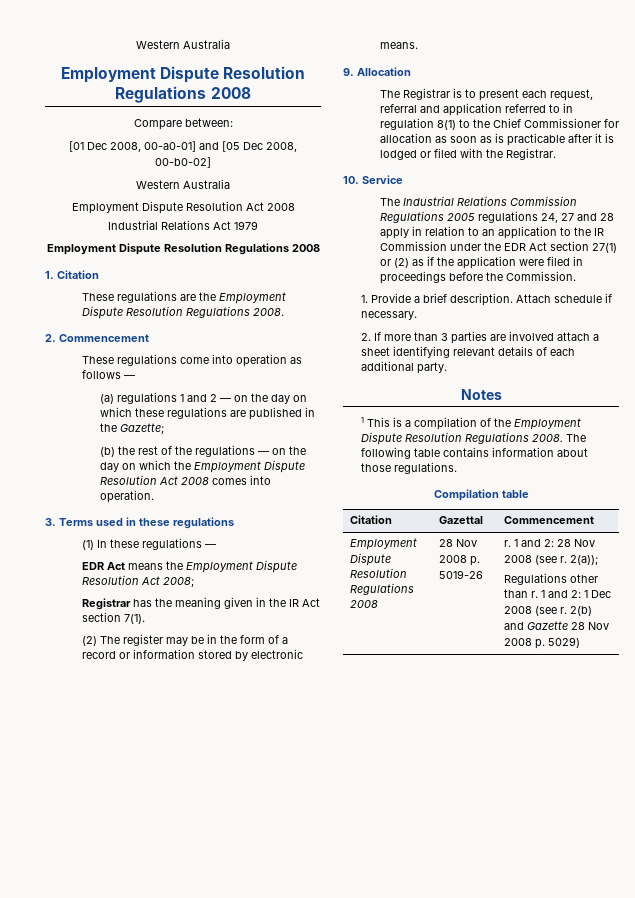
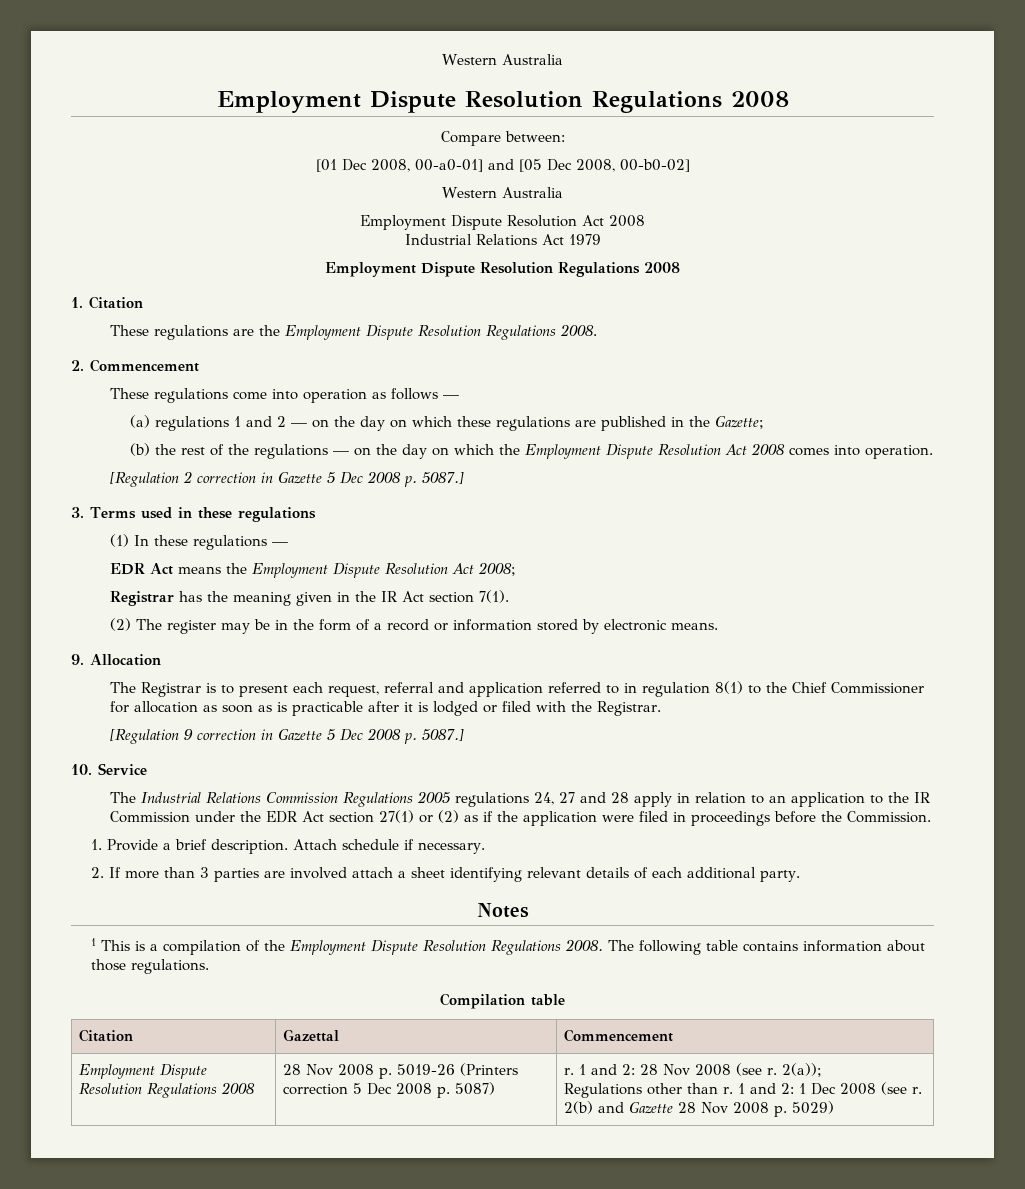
(155, 496) none -> [110,471,465,487] // [Regulation 2 correction in Gazette 5 Dec 2008 p. 5087.]
(556, 154) none -> [110,728,465,744] // [Regulation 9 correction in Gazette 5 Dec 2008 p. 5087.]
(484, 574) none -> [459,1063,518,1076] [282,1082,495,1098] (Printers correction 5 Dec 2008 p. 5087)

